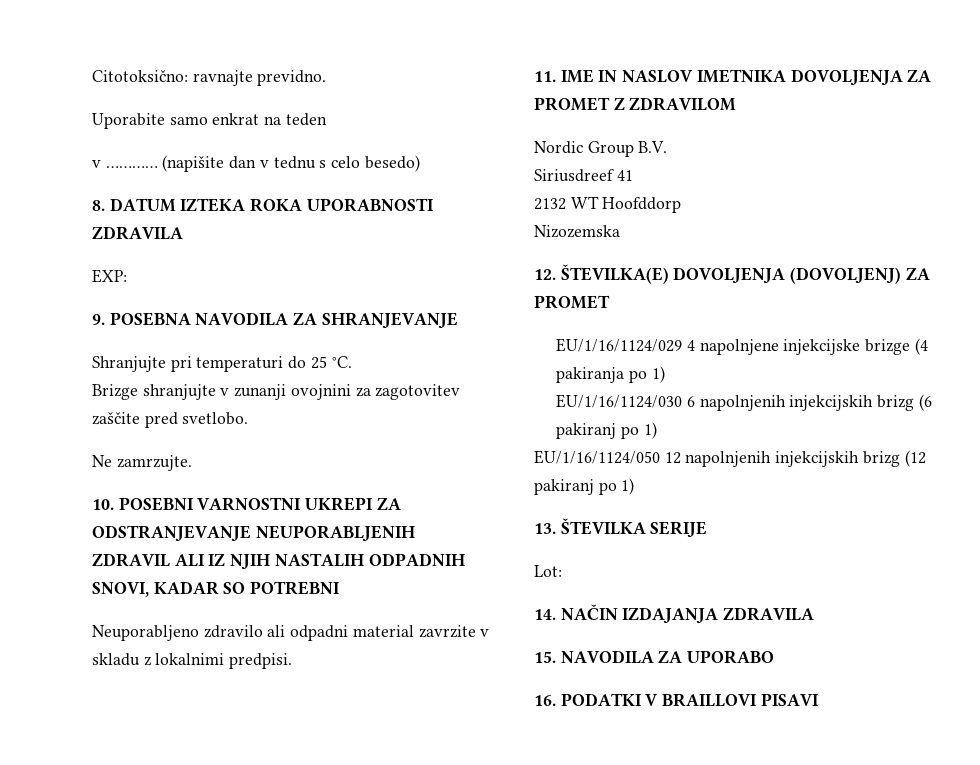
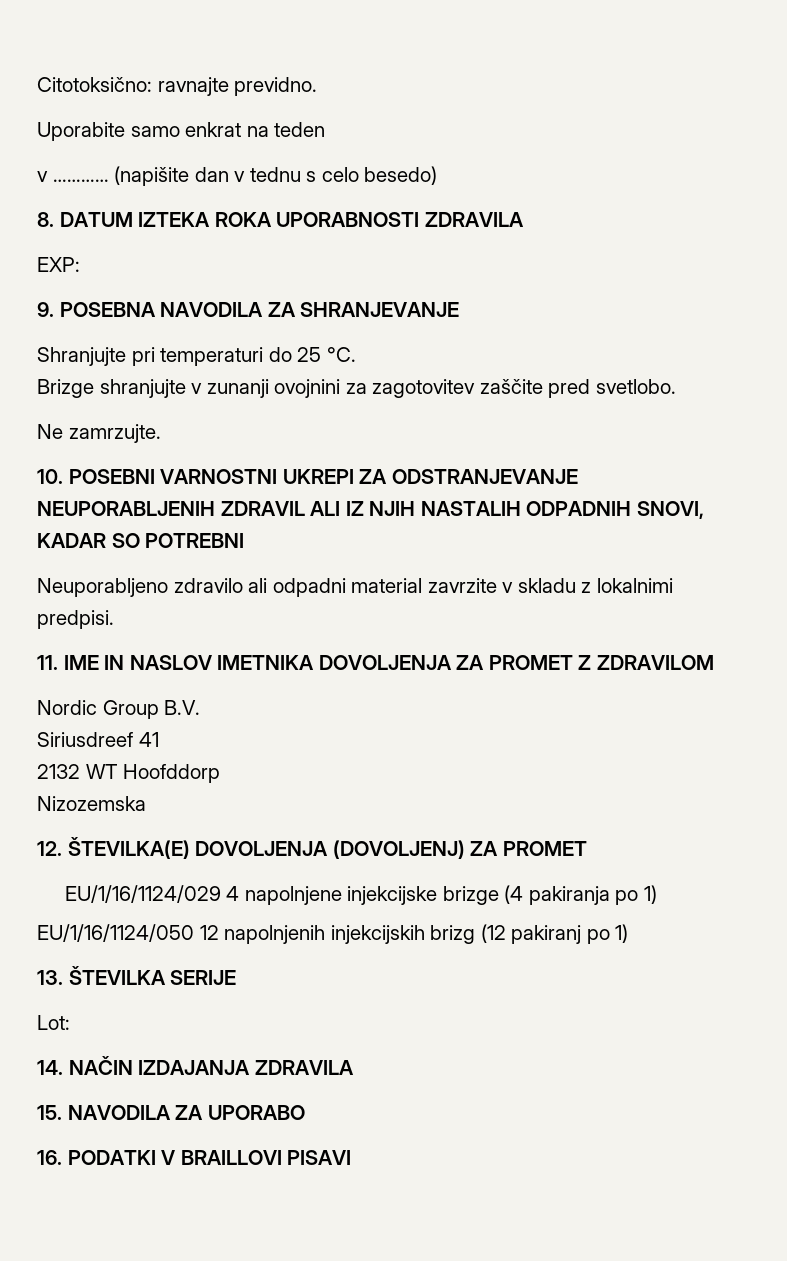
[556,394,932,411] [556,422,657,439] // EU/1/16/1124/030 6 napolnjenih injekcijskih brizg (6 pakiranj po 1) -> (657, 894) none

